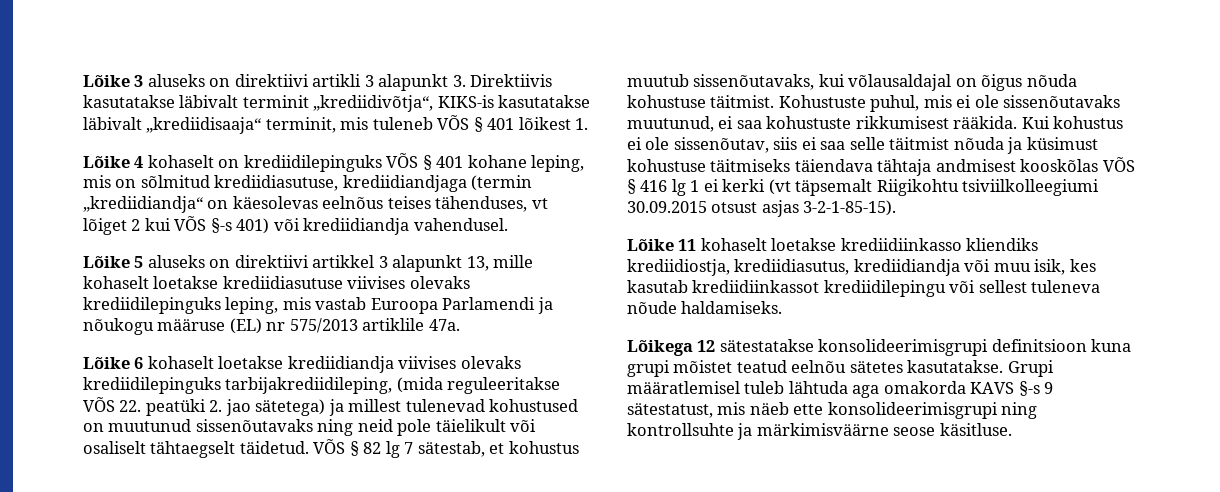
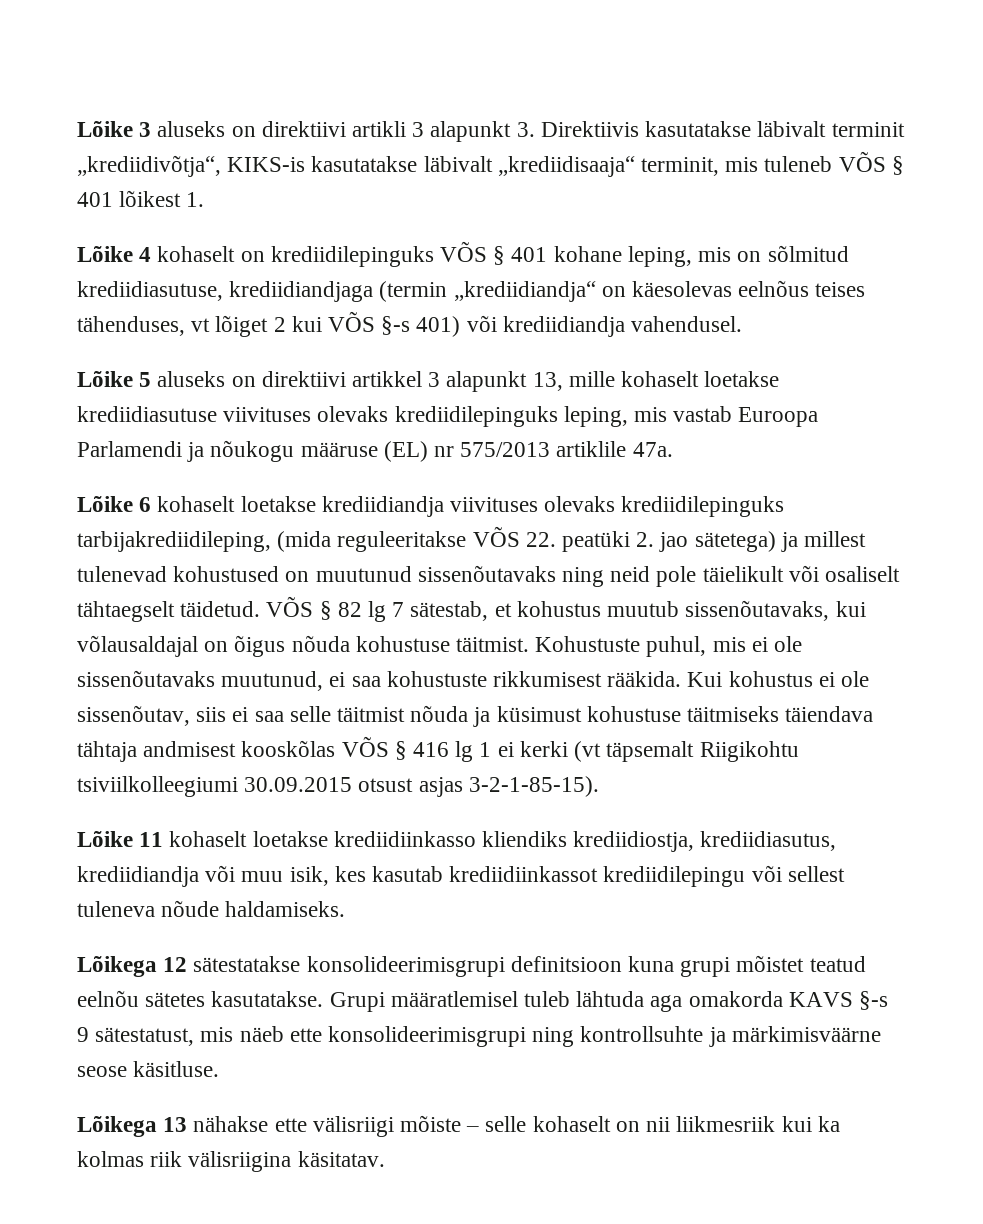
[347,276,406,289] viivises -> [223,407,312,422] viivituses
[398,356,457,369] viivises -> [450,497,539,512] viivituses
(1012, 429) none -> [77,1115,840,1137] [77,1151,385,1172] // Lõikega 13 nähakse ette välisriigi mõiste – selle kohaselt on nii liikmesriik kui ka kolmas riik välisriigina käsitatav.

